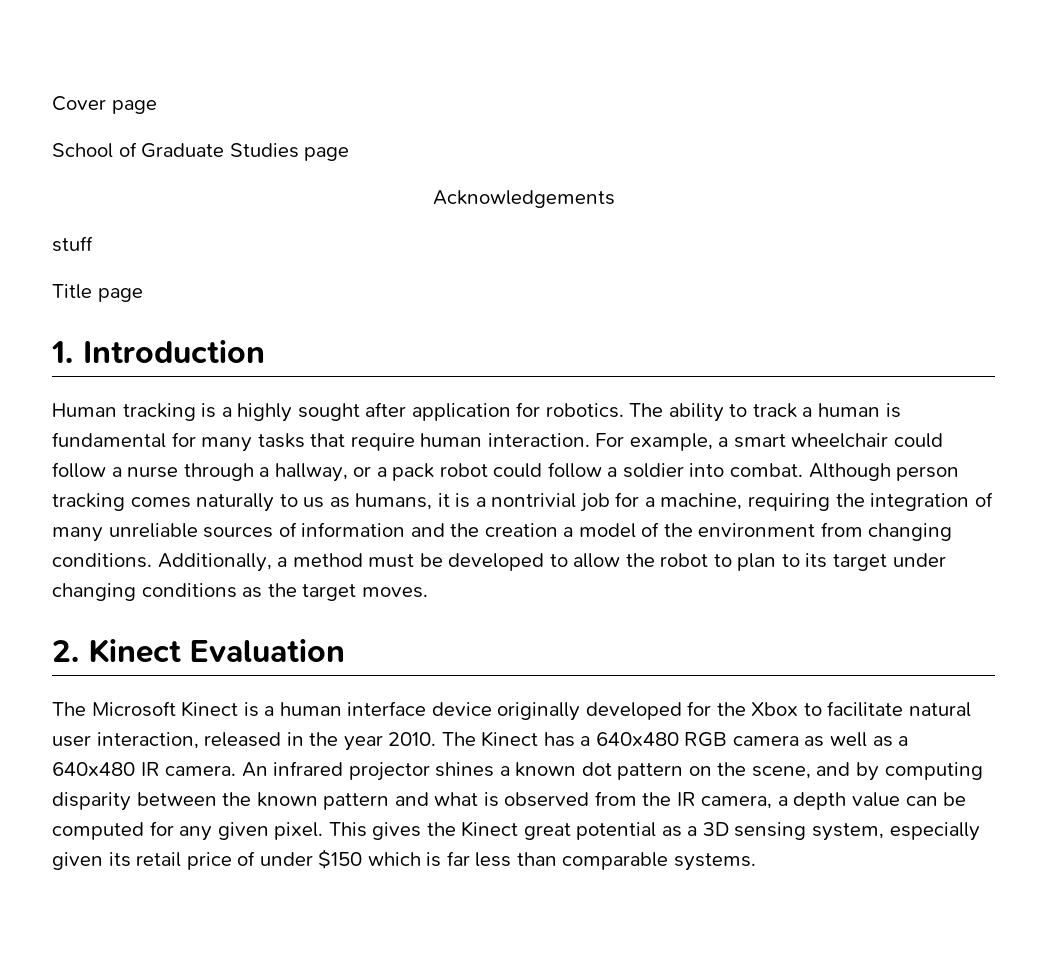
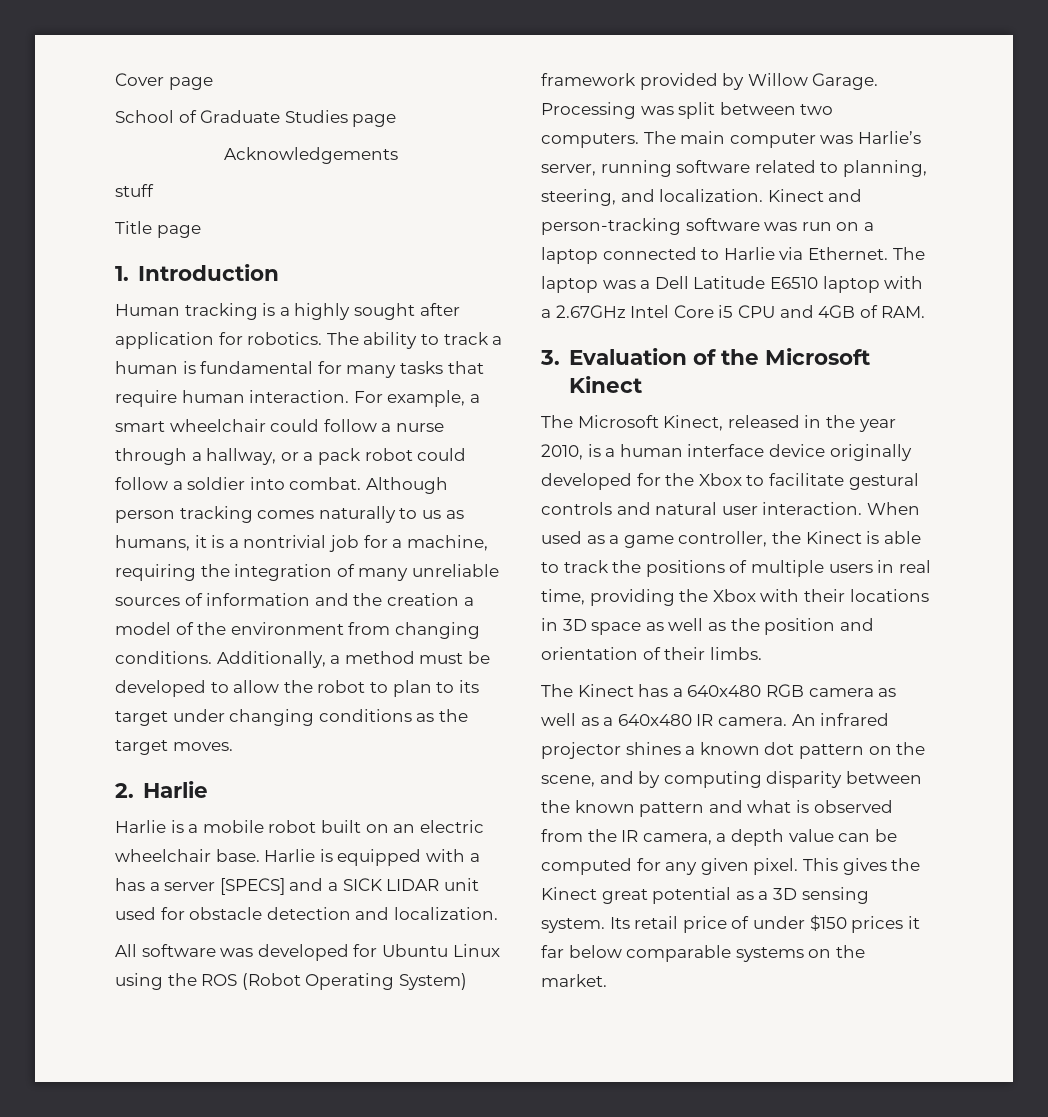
[89,639,346,663] [52,701,239,717] Kinect Evaluation // The Microsoft Kinect -> [142,781,208,798] [115,820,484,833] [115,849,480,866] [115,878,479,895] [115,907,498,920] [115,944,500,961] [115,973,467,990] [541,73,879,90] [541,102,834,119] [541,131,921,148] [541,160,927,177] [541,189,863,206] [541,218,874,235] [541,247,925,264] [541,276,924,293] [541,305,926,318] [540,348,870,365] [568,376,642,393] [541,415,896,432] [541,444,583,460] Harlie // Harlie is a mobile robot built on an electric wheelchair base. Harlie is equipped with a has a server [SPECS] and a SICK LIDAR unit used for obstacle detection and localization. // All software was developed for Ubuntu Linux using the ROS (Robot Operating System) framework provided by Willow Garage. Processing was split between two computers. The main computer was Harlie’s server, running software related to planning, steering, and localization. Kinect and person-tracking software was run on a laptop connected to Harlie via Ethernet. The laptop was a Dell Latitude E6510 laptop with a 2.67GHz Intel Core i5 CPU and 4GB of RAM. // 3. Evaluation of the Microsoft Kinect // The Microsoft Kinect, released in the year 2010,
[909,702,972,717] [52,732,437,751] natural user interaction, released in the year 2010. -> [848,473,919,490] [541,502,920,515] [541,531,921,548] [541,560,931,577] [541,589,929,606] [541,618,874,635] [541,647,762,660] gestural controls and natural user interaction. When used as a game controller, the Kinect is able to track the positions of multiple users in real time, providing the Xbox with their locations in 3D space as well as the position and orientation of their limbs. //
[812,822,980,841] [52,852,131,870] system, especially given its -> [541,917,630,933] system. Its
[367,851,756,871] which is far less than comparable systems. -> [851,916,920,933] [541,945,865,962] [541,974,607,987] prices it far below comparable systems on the market.

